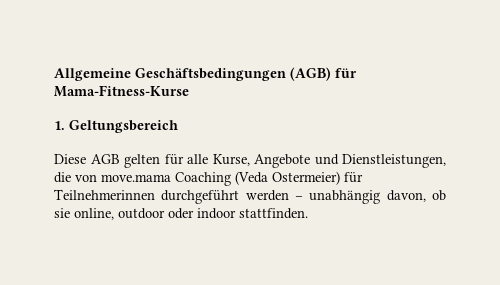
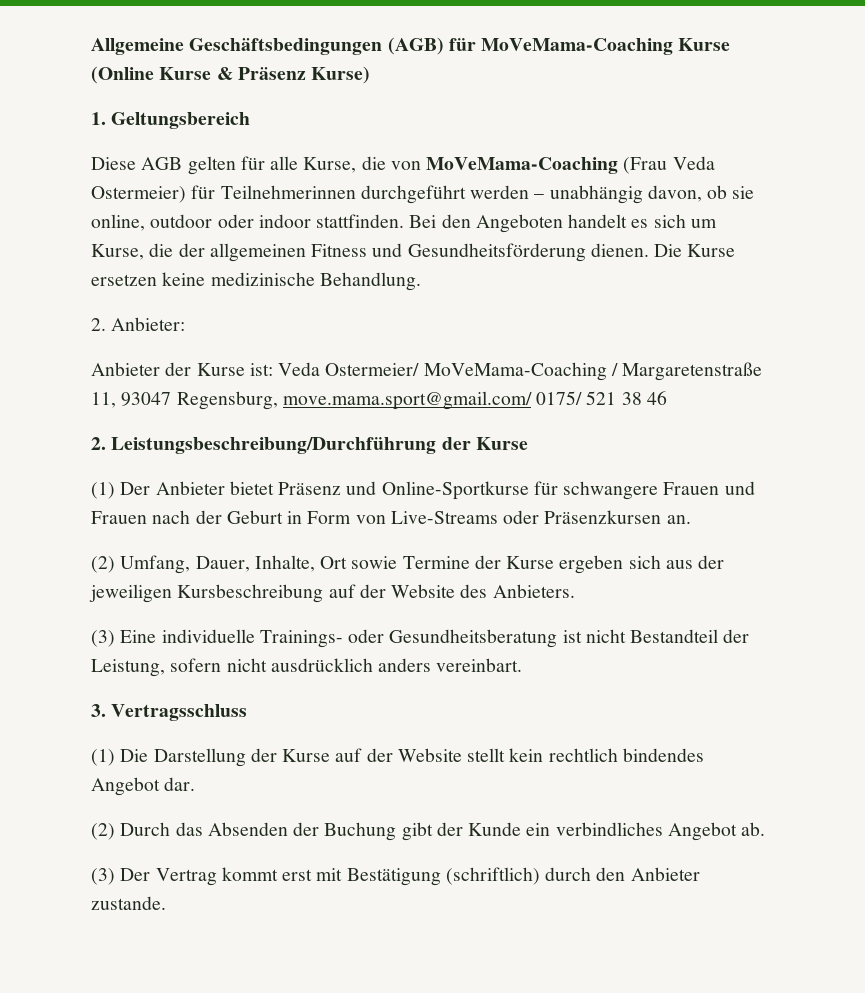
[54,85,189,97] Mama-Fitness-Kurse -> [481,38,731,55] [91,66,371,84] MoVeMama-Coaching Kurse (Online Kurse & Präsenz Kurse)
[254,154,446,168] [54,171,268,186] Angebote und Dienstleistungen, die von move.mama Coaching (Veda -> [361,156,715,174] die von MoVeMama-Coaching (Frau Veda
(308, 213) none -> [409,214,717,233] [91,243,736,262] [91,272,421,291] [91,317,186,331] [91,362,763,381] [91,391,667,410] [91,437,528,454] [91,481,755,500] [91,510,691,524] [91,555,725,574] [89,584,575,603] [91,629,750,648] [91,658,523,677] [91,704,248,721] [91,748,704,767] [91,777,196,796] [91,822,766,841] [91,867,700,886] [91,896,166,910] Bei den Angeboten handelt es sich um Kurse, die der allgemeinen Fitness und Gesundheitsförderung dienen. Die Kurse ersetzen keine medizinische Behandlung. // 2. Anbieter: // Anbieter der Kurse ist: Veda Ostermeier/ MoVeMama-Coaching / Margaretenstraße 11, 93047 Regensburg, move.mama.sport@gmail.com/ 0175/ 521 38 46 // 2. Leistungsbeschreibung/Durchführung der Kurse // (1) Der Anbieter bietet Präsenz und Online-Sportkurse für schwangere Frauen und Frauen nach der Geburt in Form von Live-Streams oder Präsenzkursen an. // (2) Umfang, Dauer, Inhalte, Ort sowie Termine der Kurse ergeben sich aus der jeweiligen Kursbeschreibung auf der Website des Anbieters. // (3) Eine individuelle Trainings- oder Gesundheitsberatung ist nicht Bestandteil der Leistung, sofern nicht ausdrücklich anders vereinbart. // 3. Vertragsschluss // (1) Die Darstellung der Kurse auf der Website stellt kein rechtlich bindendes Angebot dar. // (2) Durch das Absenden der Buchung gibt der Kunde ein verbindliches Angebot ab. // (3) Der Vertrag kommt erst mit Bestätigung (schriftlich) durch den Anbieter zustande.

